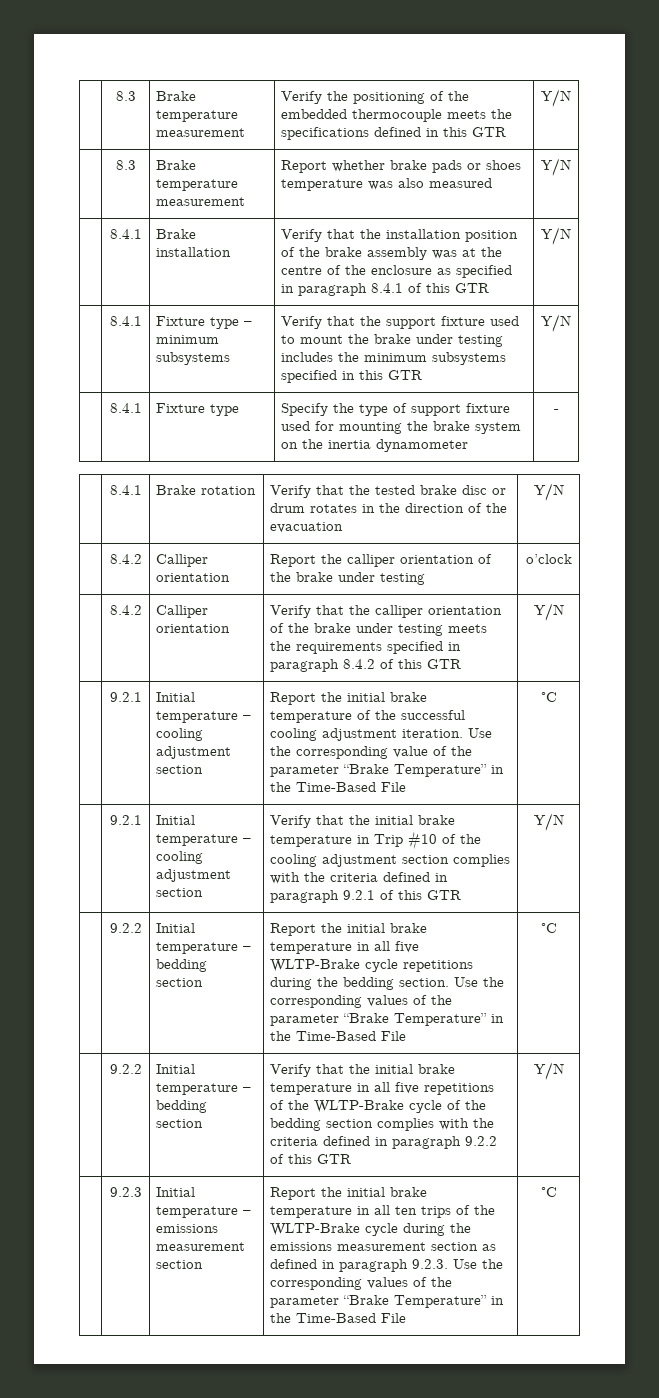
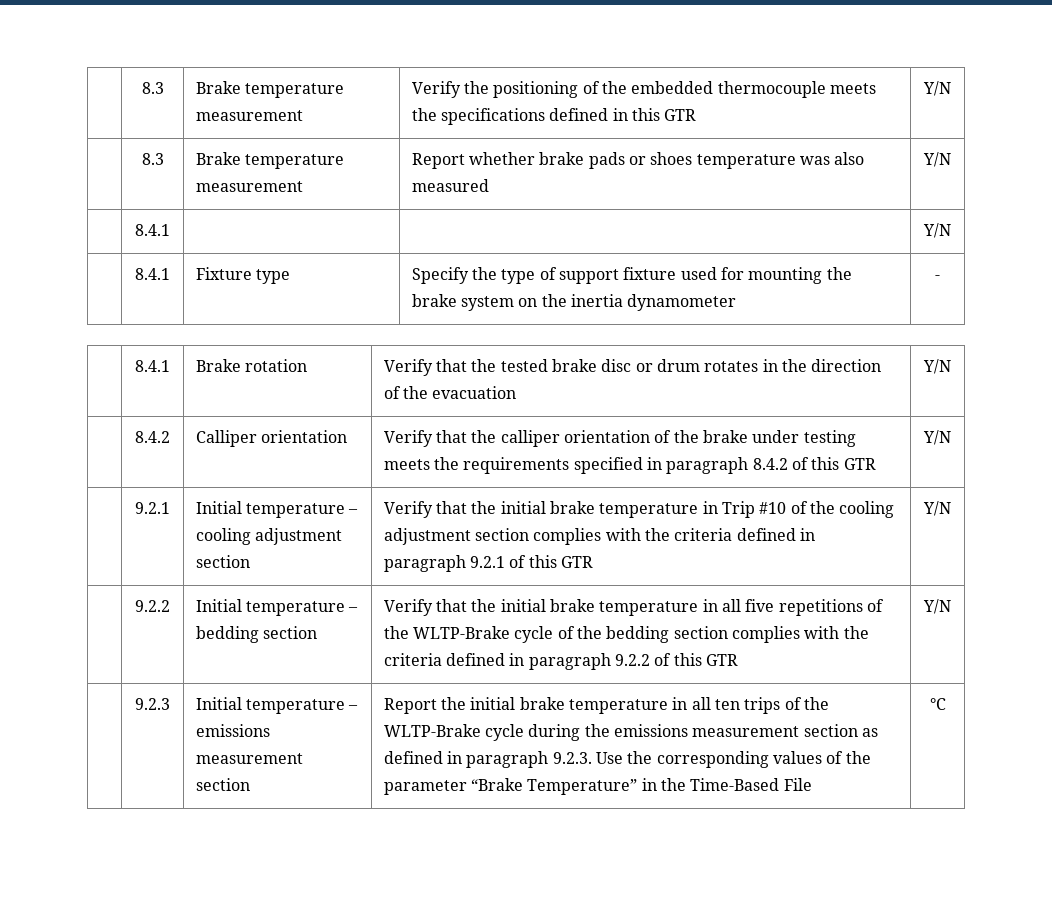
[156,229,197,239] [156,247,232,257] [281,229,519,242] [281,247,503,260] [281,265,513,278] [281,283,490,296] [541,227,571,245] [109,316,142,326] [156,316,253,329] [156,335,220,344] [156,352,231,365] [281,316,520,329] [281,334,504,347] [281,352,507,365] [281,370,423,383] Brake installation | Verify that the installation position of the brake assembly was at the centre of the enclosure as specified in paragraph 8.4.1 of this GTR | Y/N // | 8.4.1 | Fixture type – minimum subsystems | Verify that the support fixture used to mount the brake under testing includes the minimum subsystems specified in this GTR -> (170, 230) |
[109,554,142,564] [156,554,209,567] [156,573,231,582] [270,554,493,567] [270,572,426,585] [525,554,572,564] // | 8.4.2 | Calliper orientation | Report the calliper orientation of the brake under testing | o’clock -> (951, 366) none
[109,692,142,702] [156,692,196,702] [156,711,252,723] [156,728,204,741] [156,746,232,759] [156,765,204,774] [270,692,428,705] [270,710,466,723] [270,728,493,741] [270,746,473,759] [270,764,505,777] [270,782,407,792] [540,692,557,702] // | 9.2.1 | Initial temperature – cooling adjustment section | Report the initial brake temperature of the successful cooling adjustment iteration. Use the corresponding value of the parameter “Brake Temperature” in the Time-Based File | °C -> (951, 437) none
[109,923,142,933] [156,923,196,933] [156,942,252,954] [156,959,208,972] [156,978,204,987] [270,923,428,936] [270,941,420,954] [270,959,474,972] [270,977,505,990] [270,995,453,1008] [270,1013,505,1026] [270,1031,407,1041] [540,923,557,933] // | 9.2.2 | Initial temperature – bedding section | Report the initial brake temperature in all five WLTP-Brake cycle repetitions during the bedding section. Use the corresponding values of the parameter “Brake Temperature” in the Time-Based File | °C -> (951, 508) none

